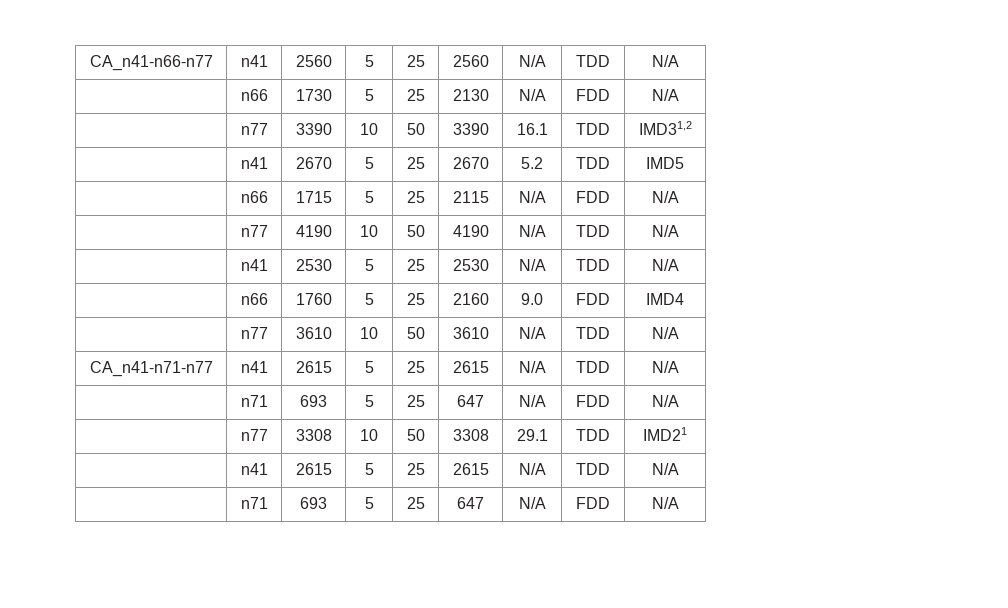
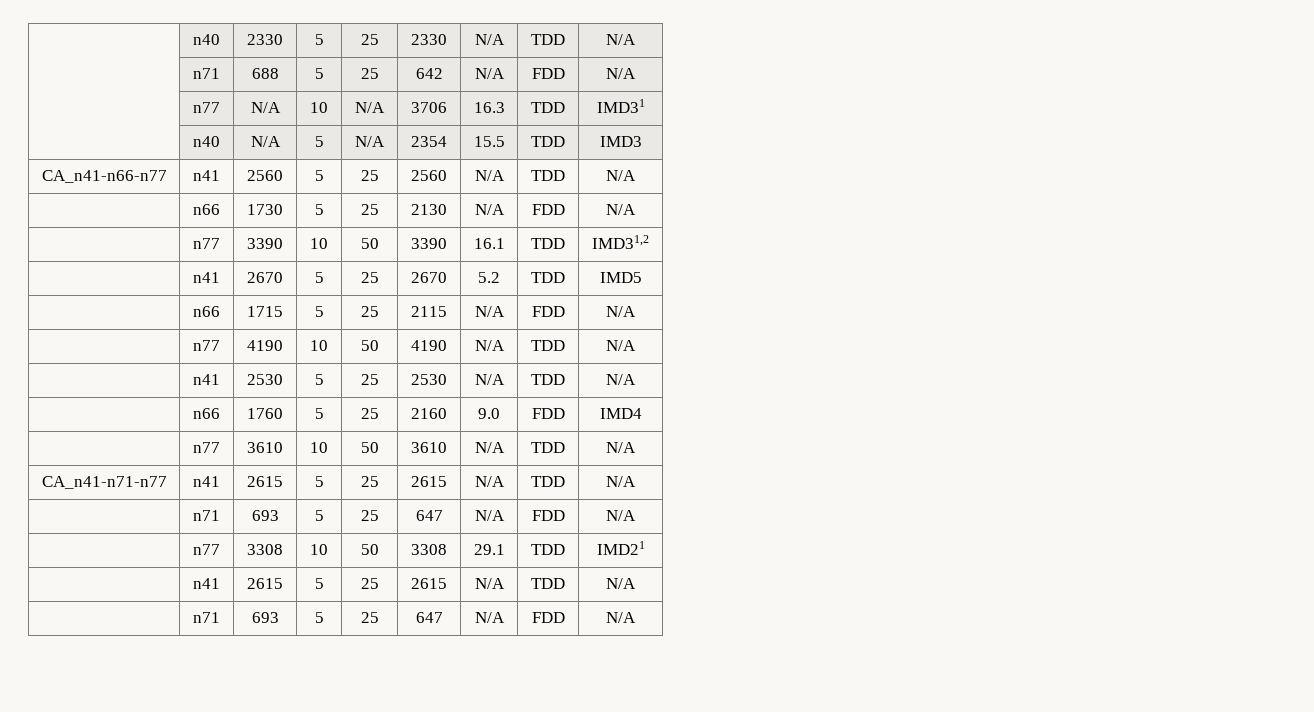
(89, 63) none -> [193,34,220,45] [247,34,283,45] [314,34,324,45] [360,34,379,45] [411,34,447,45] [474,34,505,45] [531,34,565,45] [606,34,636,45] [193,68,220,79] [251,68,279,79] [314,68,324,79] [360,68,379,79] [415,68,443,79] [474,68,505,79] [531,68,565,79] [606,68,636,79] [193,102,220,113] [250,102,281,113] [310,102,328,113] [355,102,385,113] [411,102,447,113] [473,102,505,113] [531,102,565,113] [596,99,645,113] [193,136,220,147] [250,136,281,147] [314,136,324,147] [355,136,385,147] [411,136,447,147] [473,136,505,147] [531,136,565,147] [599,136,642,147] | n40 | 2330 | 5 | 25 | 2330 | N/A | TDD | N/A // | n71 | 688 | 5 | 25 | 642 | N/A | FDD | N/A // | n77 | N/A | 10 | N/A | 3706 | 16.3 | TDD | IMD31 // | n40 | N/A | 5 | N/A | 2354 | 15.5 | TDD | IMD3 //

